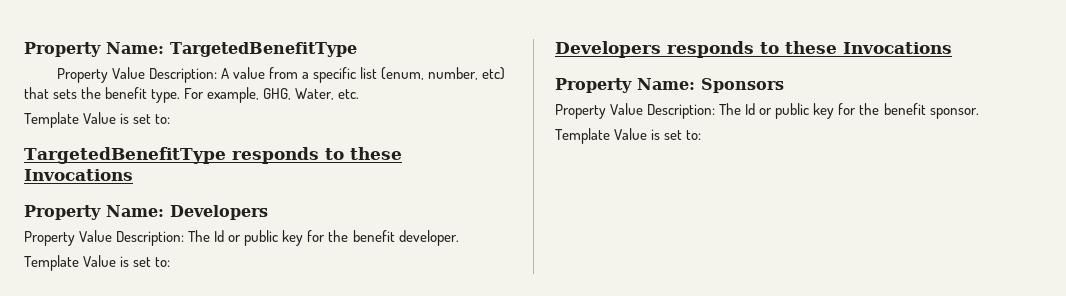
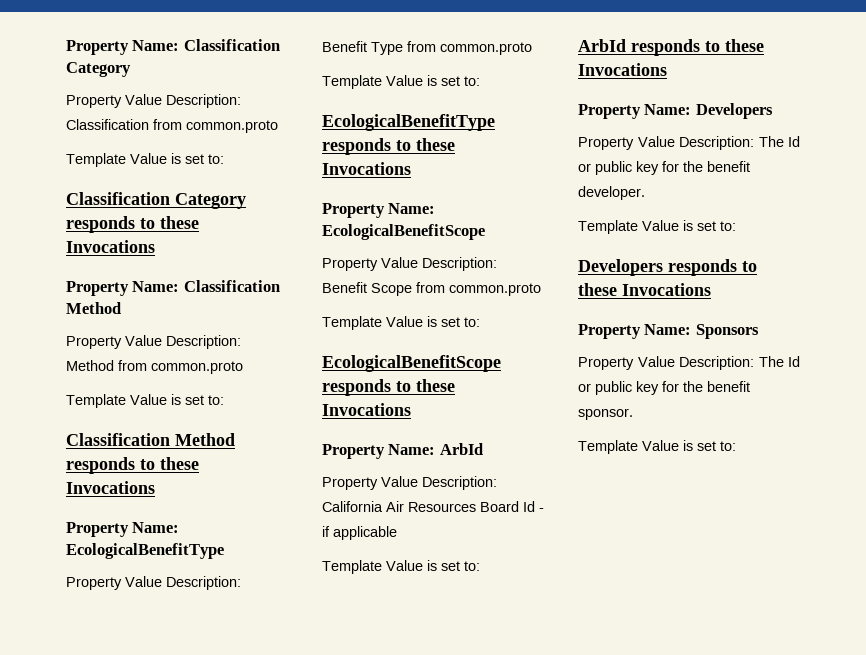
[24,42,357,57] [56,67,506,83] [24,87,360,103] [24,112,171,128] [24,147,226,164] Property Name: TargetedBenefitType // Property Value Description: A value from a specific list (enum, number, etc) that sets the benefit type. For example, GHG, Water, etc. // Template Value is set to: // TargetedBenefitType -> [66,39,280,55] [66,62,131,77] [66,94,241,108] [66,119,278,133] [66,153,224,167] [66,192,246,209] [66,216,199,233] [66,240,155,253] [66,280,280,296] [66,302,121,314] [66,335,241,349] [66,360,243,374] [66,394,224,408] [66,433,235,446] [66,457,199,474] [66,481,155,494] [66,522,180,537] [66,543,224,559] [66,576,241,590] [322,41,532,55] [322,75,480,89] [322,114,495,131] [322,138,455,155] [322,162,411,175] [322,203,436,218] [322,224,485,240] [322,257,497,271] [322,282,541,296] [322,316,480,330] [322,355,501,372] [322,379,455,396] [322,403,411,416] [322,443,483,459] [322,476,497,490] [322,501,544,512] [322,526,397,540] [322,560,480,574] [578,39,626,52] Property Name: Classification Category // Property Value Description: Classification from common.proto // Template Value is set to: // Classification Category responds to these Invocations // Property Name: Classification Method // Property Value Description: Method from common.proto // Template Value is set to: // Classification Method responds to these Invocations // Property Name: EcologicalBenefitType // Property Value Description: Benefit Type from common.proto // Template Value is set to: // EcologicalBenefitType responds to these Invocations // Property Name: EcologicalBenefitScope // Property Value Description: Benefit Scope from common.proto // Template Value is set to: // EcologicalBenefitScope responds to these Invocations // Property Name: ArbId // Property Value Description: California Air Resources Board Id - if applicable // Template Value is set to: // ArbId

